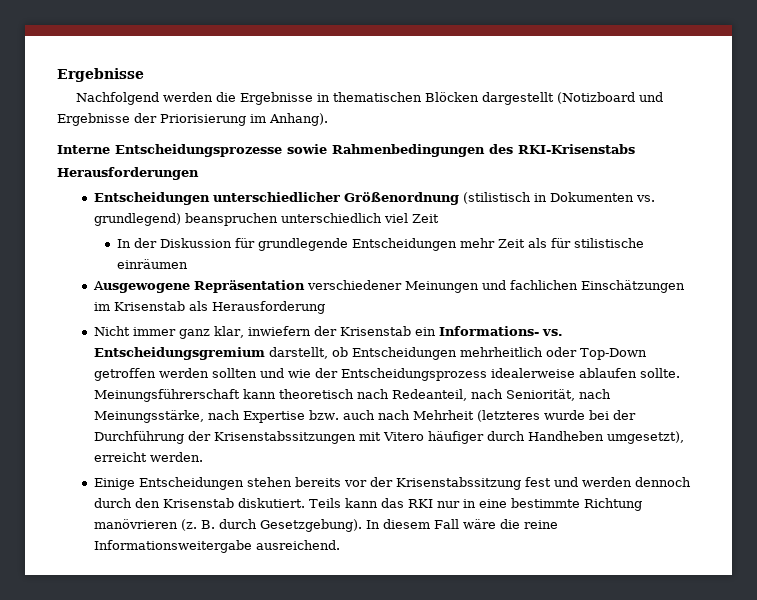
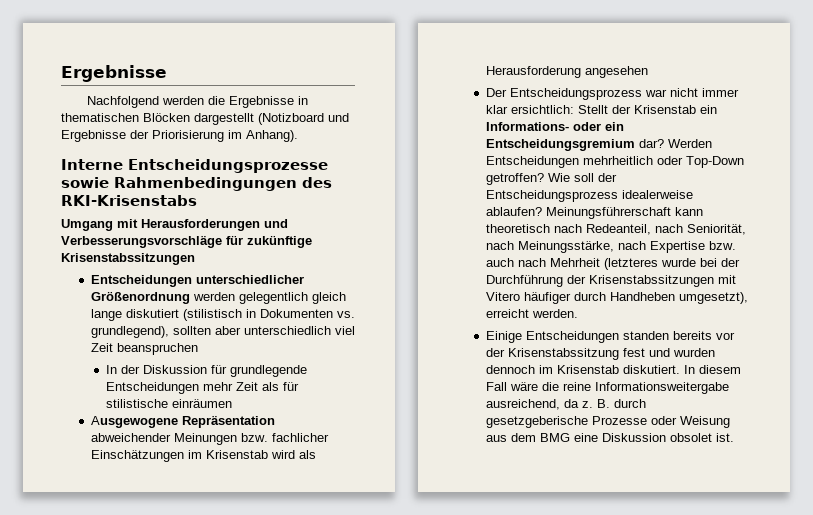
(635, 149) none -> [61,219,138,231] Umgang mit
[93,192,459,205] // Entscheidungen unterschiedlicher Größenordnung -> [264,219,288,228] [61,235,312,248] [61,253,195,265] [90,275,304,287] [90,291,346,304] [90,309,179,321] und Verbesserungsvorschläge für zukünftige Krisenstabssitzungen // Entscheidungen unterschiedlicher Größenordnung werden gelegentlich gleich lange diskutiert
[93,213,278,226] grundlegend) beanspruchen -> [90,326,241,338] grundlegend), sollten aber
(439, 218) none -> [116,343,198,355] beanspruchen
[306,280,578,293] verschiedener Meinungen und fachlichen -> [90,433,329,445] abweichender Meinungen bzw. fachlicher
(185, 306) none -> [270,450,295,459] wird
[93,326,563,339] [93,347,647,360] [93,368,311,381] // Nicht immer ganz klar, inwiefern der Krisenstab ein Informations- vs. Entscheidungsgremium darstellt, ob Entscheidungen mehrheitlich oder Top-Down getroffen werden sollten und wie -> [584,66,648,78] [485,88,739,100] [485,105,717,114] [485,122,624,131] [485,139,712,151] [485,156,744,168] [485,173,594,185] angesehen // Der Entscheidungsprozess war nicht immer klar ersichtlich: Stellt der Krisenstab ein Informations- oder ein Entscheidungsgremium dar? Werden Entscheidungen mehrheitlich oder Top-Down getroffen? Wie soll
[578,368,680,378] ablaufen sollte. -> [485,207,542,216] ablaufen?
[246,477,292,487] stehen -> [622,331,669,340] standen
[581,477,691,487] [93,498,642,511] [93,519,362,532] werden dennoch durch den Krisenstab diskutiert. Teils kann das RKI nur in eine bestimmte Richtung manövrieren (z. B. durch Gesetzgebung). -> [672,348,715,357] [485,365,680,374] wurden dennoch im Krisenstab diskutiert.
[255,540,340,550] ausreichend. -> [485,399,646,410] [485,416,730,428] [485,433,734,442] ausreichend, da z. B. durch gesetzgeberische Prozesse oder Weisung aus dem BMG eine Diskussion obsolet ist.

